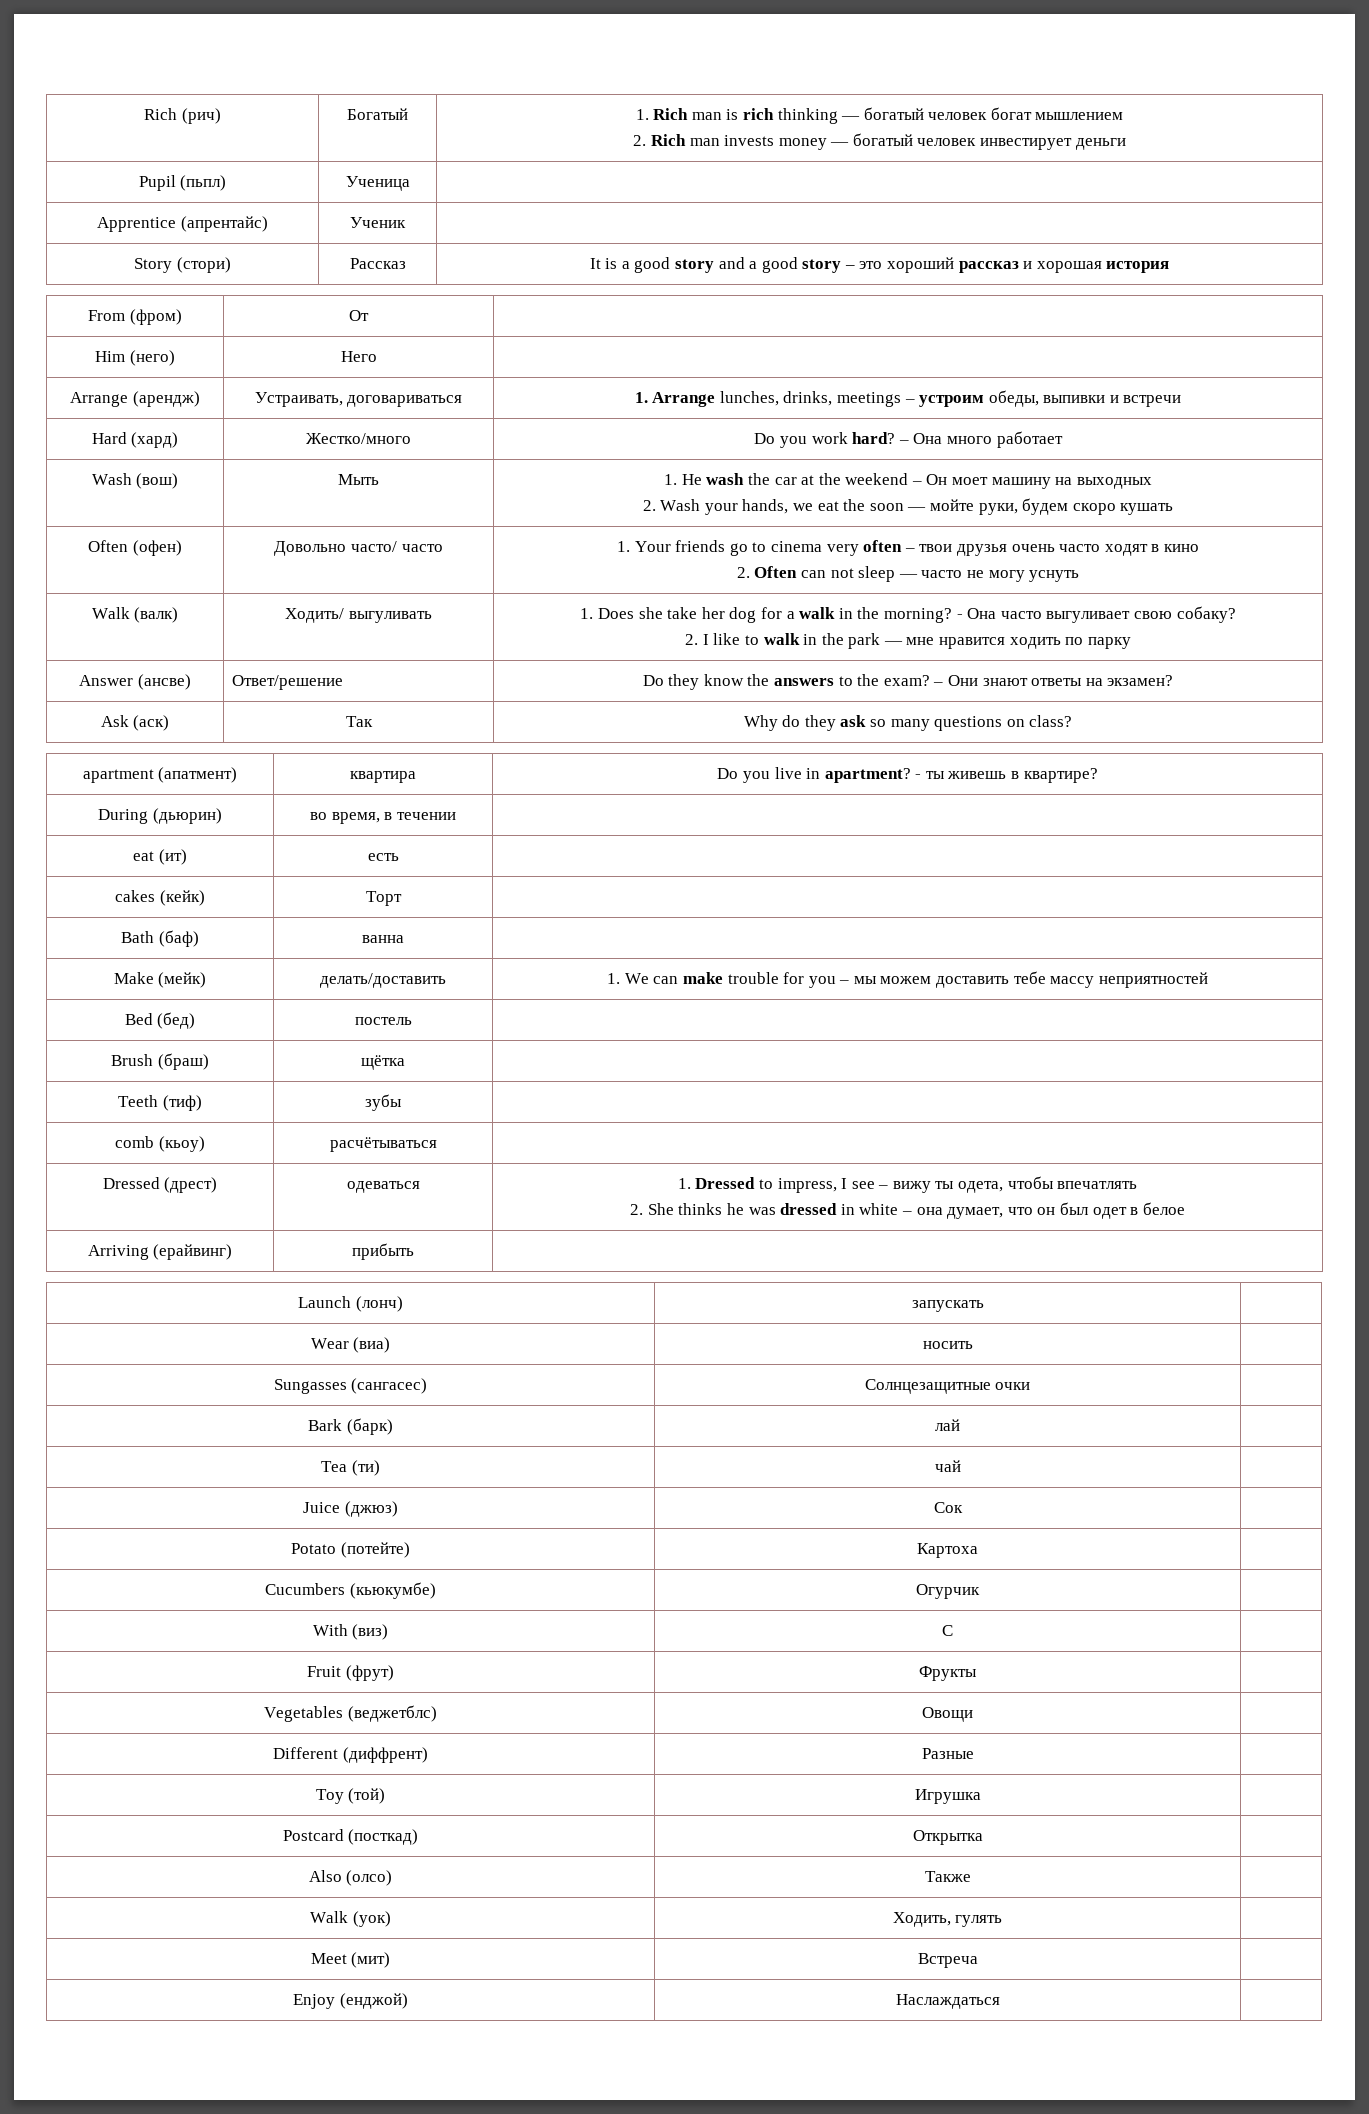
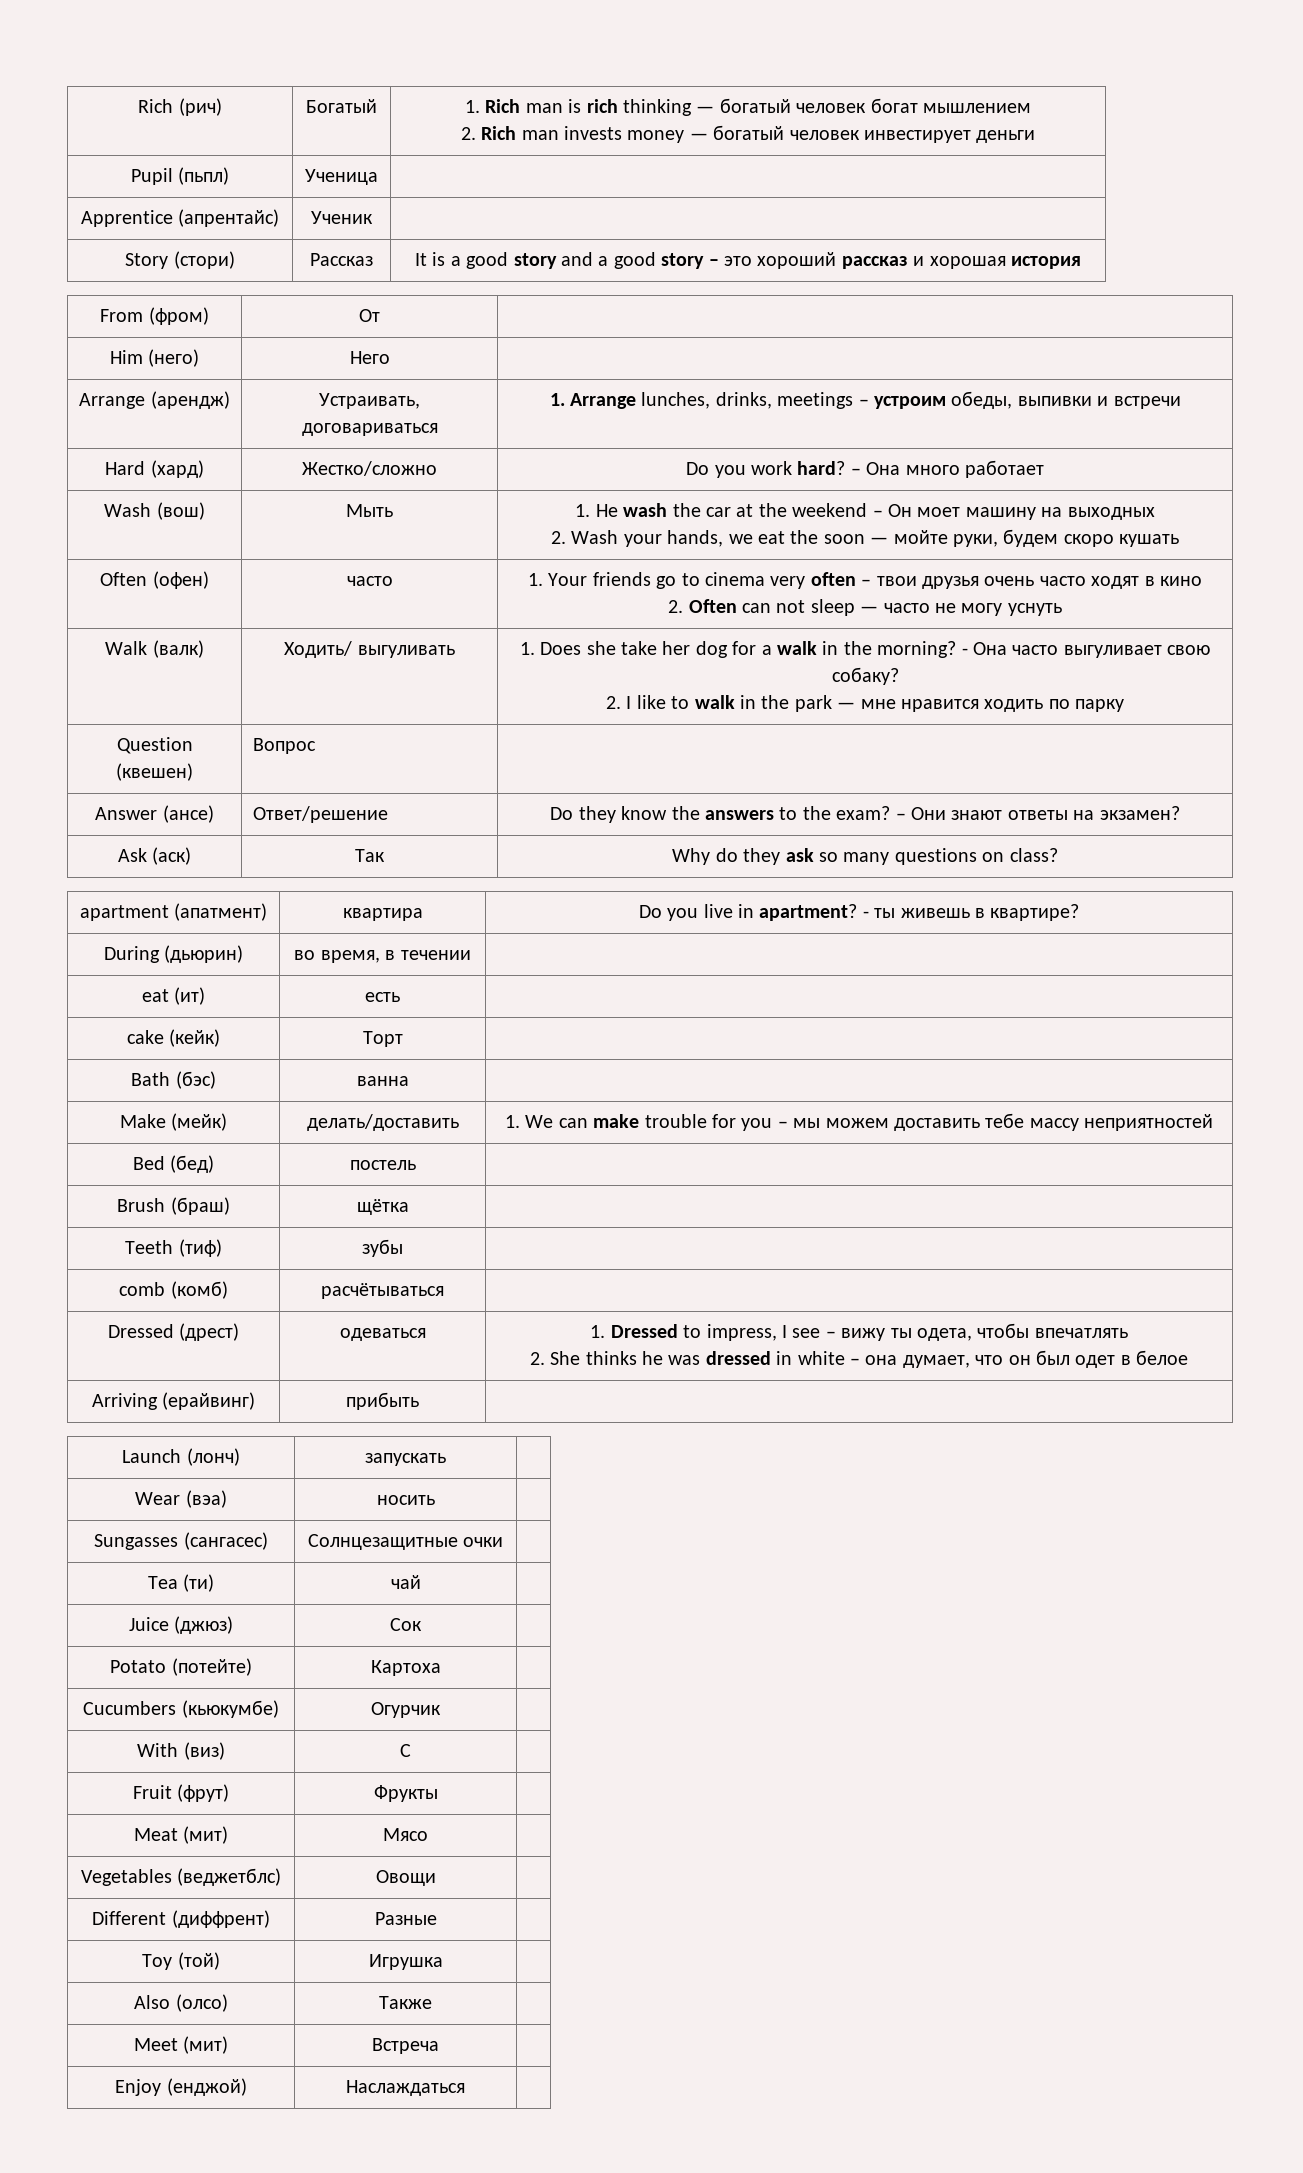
[306,433,411,444] Жестко/много -> [302,461,437,476] Жестко/сложно
[274,541,397,556] Довольно часто/ -> (209, 580) none
(1131, 643) none -> [116,737,193,754] [116,763,193,781] [253,738,317,754] // Question (квешен) | Вопрос |
[137,674,191,690] (ансве) -> [162,805,214,823] (ансе)
[115,890,156,902] cakes -> [126,1030,164,1044] cake
[158,930,199,947] (баф) -> [175,1071,216,1089] (бэс)
[158,1136,205,1152] (кьоу) -> [170,1281,228,1299] (комб)
[353,1337,391,1353] (виа) -> [185,1490,227,1508] (вэа)
[308,1418,393,1435] [934,1419,960,1431] // Bark (барк) | лай | -> (504, 1542) none
(977, 1673) none -> [133,1826,229,1844] [383,1828,428,1841] // Meat (мит) | Мясо |
[282,1829,419,1845] [912,1830,983,1845] // Postcard (посткад) | Открытка | -> (443, 1962) none
[310,1911,391,1927] [892,1912,1003,1927] // Walk (уок) | Ходить, гулять | -> (432, 2002) none

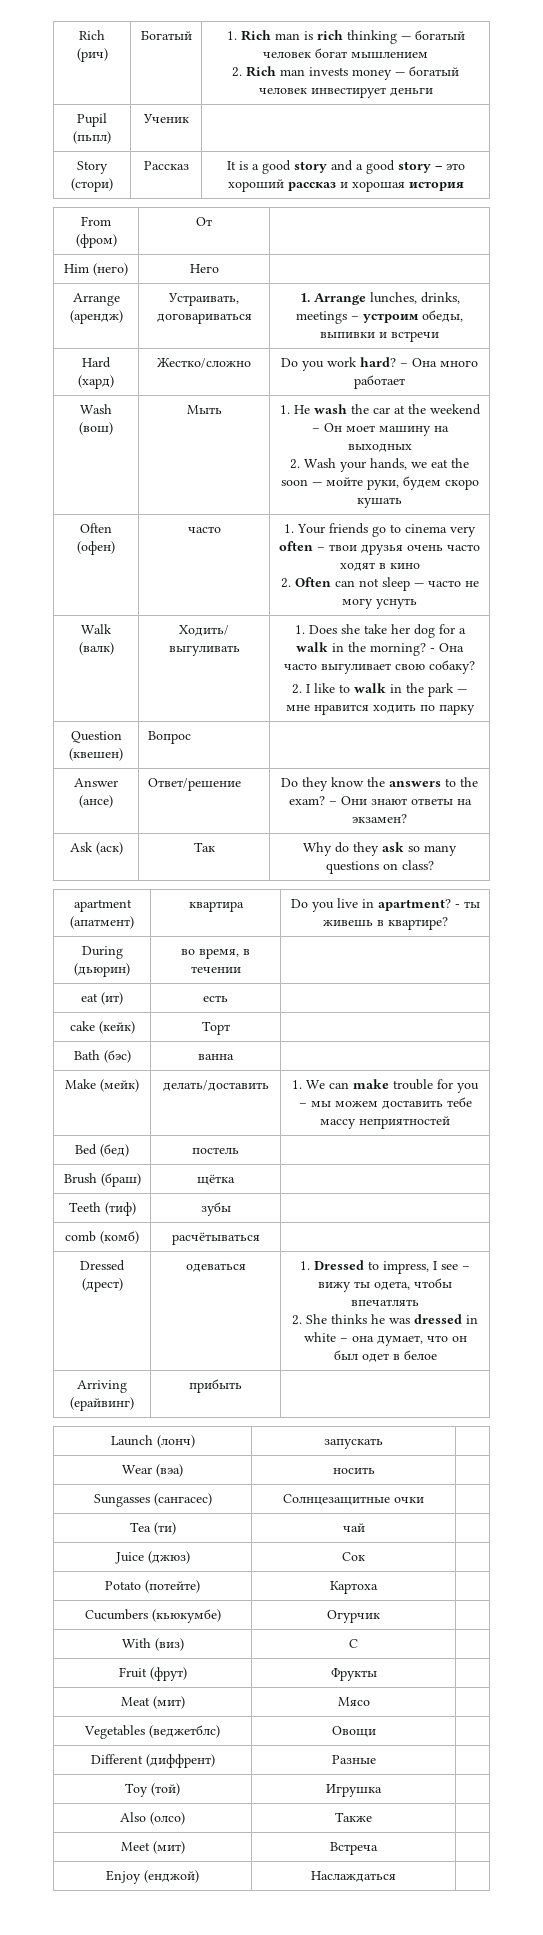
[305,169,378,185] [80,209,280,227] | Ученица | // Apprentice (апрентайс) -> (111, 137) none

